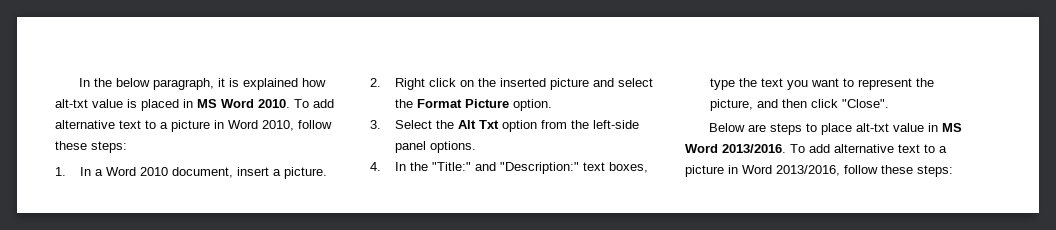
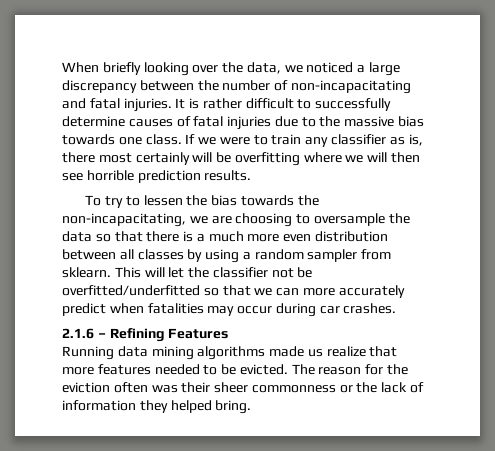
[79,78,327,90] [55,99,334,111] [55,120,332,132] [55,141,127,153] [55,167,327,179] [370,78,653,90] [394,99,552,111] [370,120,639,132] [394,141,476,153] [370,162,648,174] [709,78,934,90] [709,99,889,111] [709,123,963,135] [685,144,947,153] [685,165,953,177] In the below paragraph, it is explained how alt-txt value is placed in MS Word 2010. To add alternative text to a picture in Word 2010, follow these steps: // 1. In a Word 2010 document, insert a picture. // 2. Right click on the inserted picture and select the Format Picture option. // 3. Select the Alt Txt option from the left-side panel options. // 4. In the "Title:" and "Description:" text boxes, type the text you want to represent the picture, and then click "Close". // Below are steps to place alt-txt value in MS Word 2013/2016. To add alternative text to a picture in Word 2013/2016, follow these steps: -> [62,62,401,76] [62,80,411,94] [62,98,392,112] [62,116,425,130] [62,134,423,147] [62,152,421,166] [62,170,252,183] [85,195,319,208] [62,213,410,227] [62,231,389,242] [62,249,392,263] [62,267,313,278] [62,285,405,298] [62,303,397,317] [62,328,229,342] [62,346,398,360] [62,364,409,375] [62,382,425,393] [62,400,252,414] When briefly looking over the data, we noticed a large discrepancy between the number of non-incapacitating and fatal injuries. It is rather difficult to successfully determine causes of fatal injuries due to the massive bias towards one class. If we were to train any classifier as is, there most certainly will be overfitting where we will then see horrible prediction results. // To try to lessen the bias towards the non-incapacitating, we are choosing to oversample the data so that there is a much more even distribution between all classes by using a random sampler from sklearn. This will let the classifier not be overfitted/underfitted so that we can more accurately predict when fatalities may occur during car crashes. // 2.1.6 – Refining Features // Running data mining algorithms made us realize that more features needed to be evicted. The reason for the eviction often was their sheer commonness or the lack of information they helped bring.

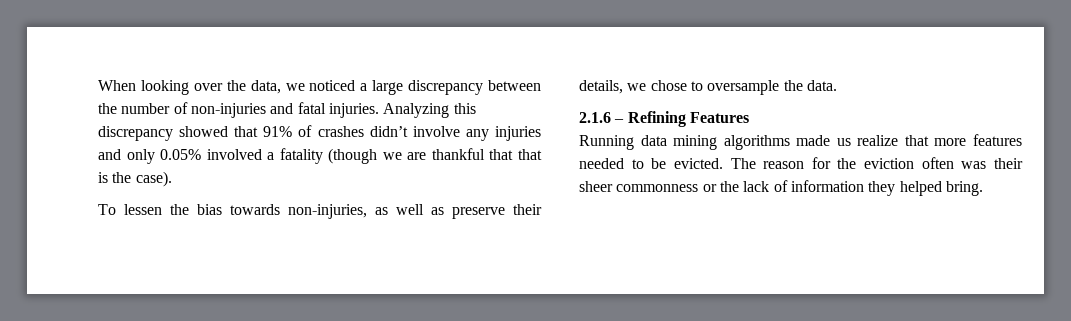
[102,62,141,75] briefly -> (136, 85) none
[290,80,411,94] non-incapacitating -> [190,103,266,118] non-injuries
[175,98,392,111] [62,116,425,130] [62,134,423,147] [62,152,421,166] [62,170,252,183] It is rather difficult to successfully determine causes of fatal injuries due to the massive bias towards one class. If we were to train any classifier as is, there most certainly will be overfitting where we will then see horrible prediction results. -> [383,103,476,118] [98,125,541,141] [98,148,543,164] [98,171,172,187] Analyzing this discrepancy showed that 91% of crashes didn’t involve any injuries and only 0.05% involved a fatality (though we are thankful that that is the case).
[105,196,140,208] try to -> (116, 209) none
[297,195,319,206] [62,213,410,227] [62,231,389,242] [62,249,392,263] [62,267,313,278] [62,285,405,298] [62,303,397,317] the non-incapacitating, we are choosing to oversample the data so that there is a much more even distribution between all classes by using a random sampler from sklearn. This will let the classifier not be overfitted/underfitted so that we can more accurately predict when fatalities may occur during car crashes. -> [288,204,542,219] [579,80,837,95] non-injuries, as well as preserve their details, we chose to oversample the data.

